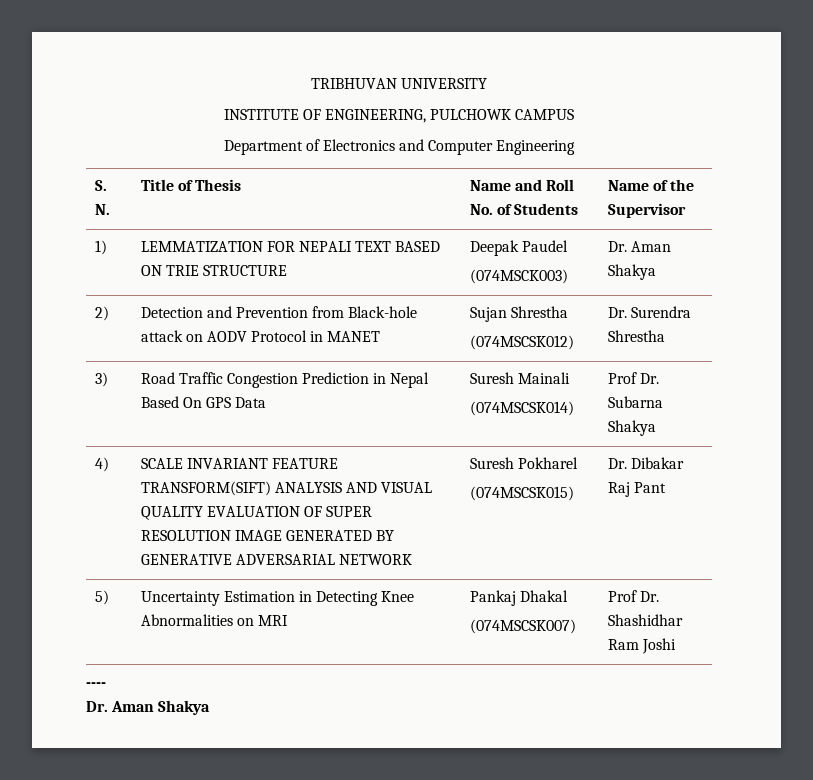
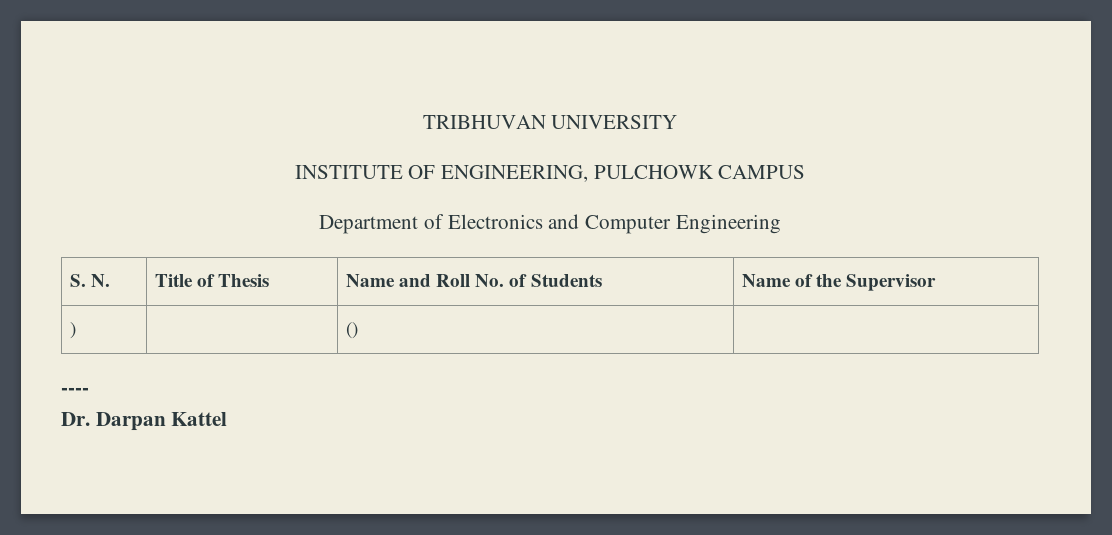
[94,240,107,255] [140,241,441,252] [140,265,287,276] [469,240,568,256] [469,269,568,284] [607,241,671,252] [607,264,656,280] [94,306,109,321] [140,306,418,318] [140,330,381,342] [469,306,568,322] [469,335,574,350] [607,306,691,318] [607,330,665,342] [94,372,108,387] [140,372,430,388] [140,396,267,408] [469,372,570,384] [469,401,574,416] [607,372,659,384] [607,396,663,408] [607,420,656,436] [94,457,109,472] [140,458,338,469] [140,481,433,496] [140,506,373,520] [140,530,395,541] [140,554,412,565] [469,457,578,469] [469,486,574,501] [607,457,684,469] [607,482,666,497] [94,590,109,605] [140,591,415,606] [140,614,288,626] [469,590,568,606] [469,619,576,634] [607,590,659,602] [607,614,683,626] [607,638,676,654] 1) | LEMMATIZATION FOR NEPALI TEXT BASED ON TRIE STRUCTURE | Deepak Paudel // (074MSCK003) | Dr. Aman Shakya // 2) | Detection and Prevention from Black-hole attack on AODV Protocol in MANET | Sujan Shrestha // (074MSCSK012) | Dr. Surendra Shrestha // 3) | Road Traffic Congestion Prediction in Nepal Based On GPS Data | Suresh Mainali // (074MSCSK014) | Prof Dr. Subarna Shakya // 4) | SCALE INVARIANT FEATURE TRANSFORM(SIFT) ANALYSIS AND VISUAL QUALITY EVALUATION OF SUPER RESOLUTION IMAGE GENERATED BY GENERATIVE ADVERSARIAL NETWORK | Suresh Pokharel // (074MSCSK015) | Dr. Dibakar Raj Pant // 5) | Uncertainty Estimation in Detecting Knee Abnormalities on MRI | Pankaj Dhakal // (074MSCSK007) | Prof Dr. Shashidhar Ram Joshi -> [69,322,76,339] [345,322,358,339] ) | | () |
[111,700,211,715] Aman Shakya -> [95,412,228,431] Darpan Kattel

